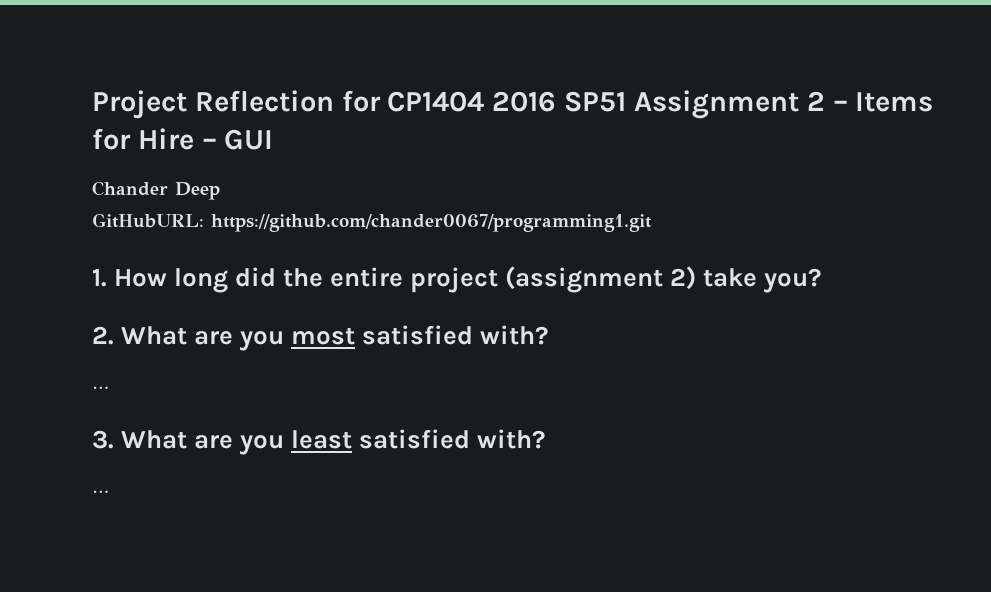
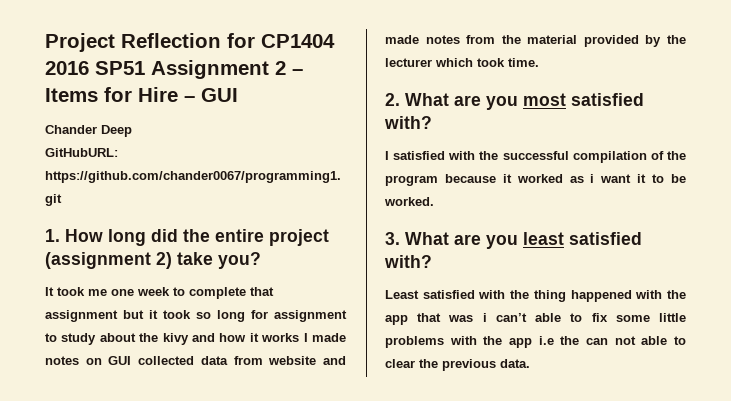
(822, 280) none -> [45,287,274,299] [45,310,347,322] [45,333,346,345] [45,356,347,365] [385,35,686,47] [385,58,539,67] // It took me one week to complete that assignment but it took so long for assignment to study about the kivy and how it works I made notes on GUI collected data from website and made notes from the material provided by the lecturer which took time.
[92,386,109,389] … -> [385,151,686,163] [385,174,686,186] [384,197,434,206] I satisfied with the successful compilation of the program because it worked as i want it to be worked.
[92,490,109,493] … -> [385,290,686,302] [385,313,686,325] [385,336,686,348] [385,359,530,371] Least satisfied with the thing happened with the app that was i can’t able to fix some little problems with the app i.e the can not able to clear the previous data.

